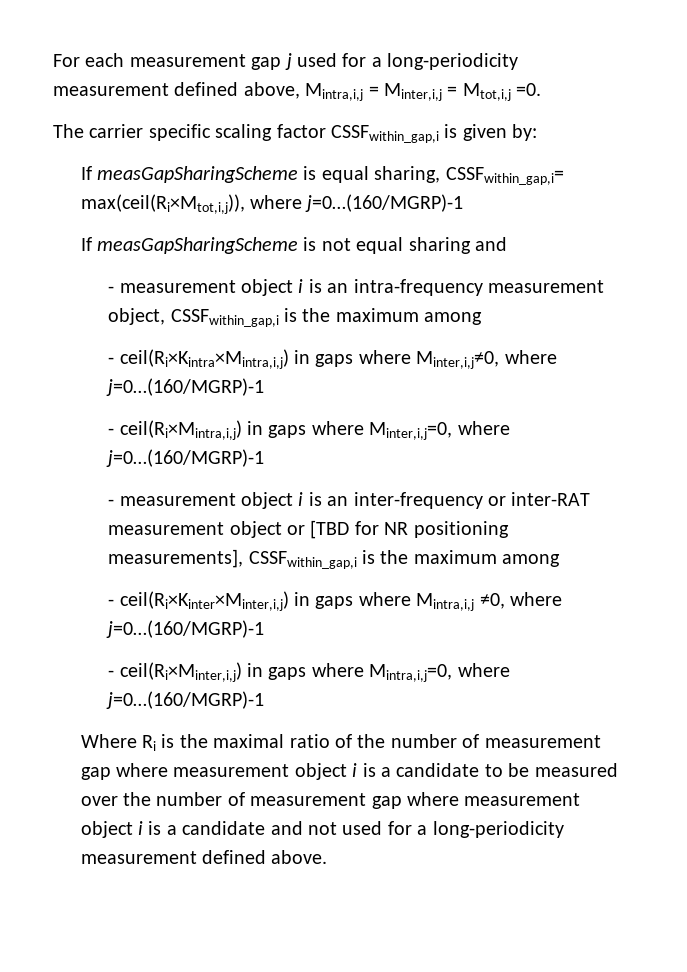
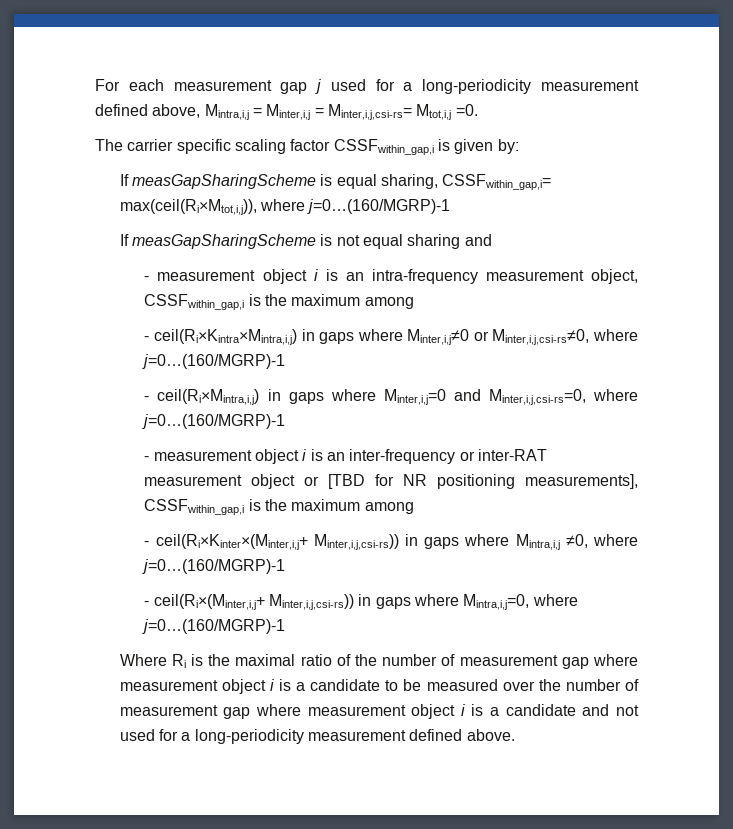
(458, 91) none -> [327,104,412,120] Minter,i,j,csi-rs=
[416,351,500,369] Minter,i,j≠0, -> [407,329,590,345] Minter,i,j≠0 or Minter,i,j,csi-rs≠0,
[369,422,453,440] Minter,i,j=0, -> [383,389,586,405] Minter,i,j=0 and Minter,i,j,csi-rs=0,
[119,591,289,611] ceil(Ri×Kinter×Minter,i,j) -> [155,534,399,550] ceil(Ri×Kinter×(Minter,i,j+ Minter,i,j,csi-rs))
[119,662,242,682] ceil(Ri×Minter,i,j) -> [153,594,354,610] ceil(Ri×(Minter,i,j+ Minter,i,j,csi-rs))

